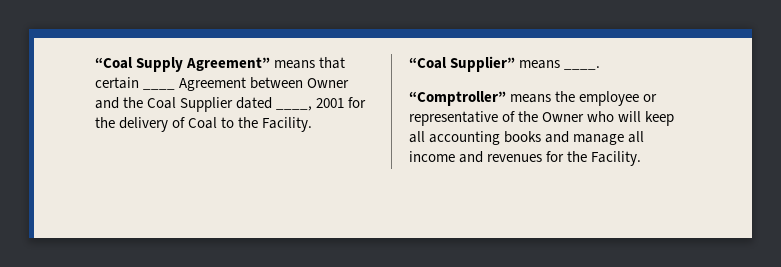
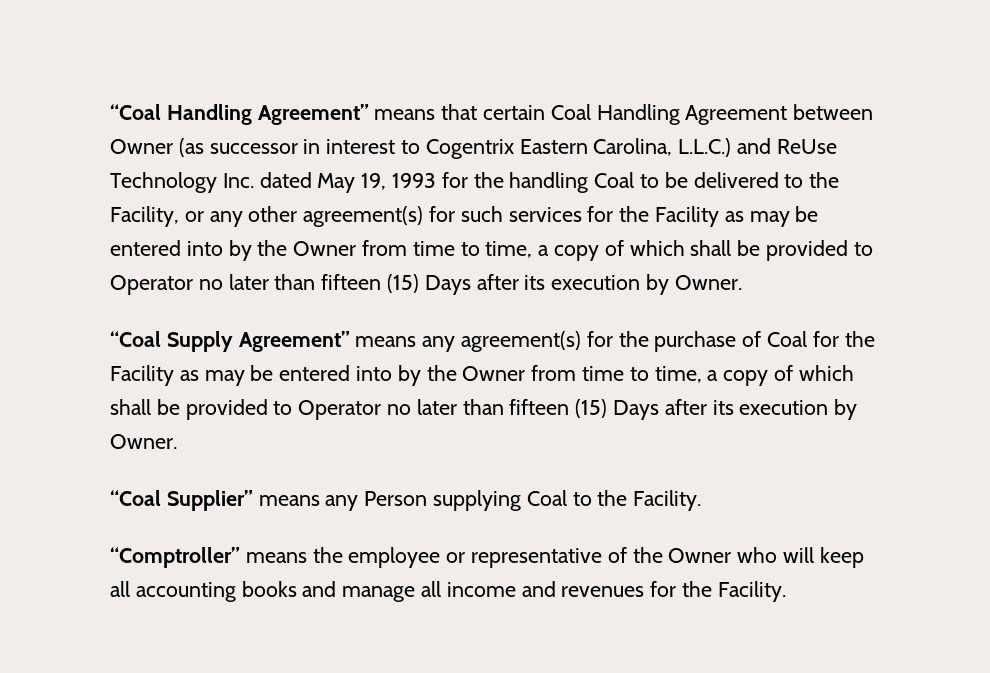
[95,57,346,72] [95,77,350,91] [95,97,367,112] [95,117,169,132] “Coal Supply Agreement” means that certain ____ Agreement between Owner and the Coal Supplier dated ____, 2001 for the delivery -> [110,104,874,125] [110,138,837,159] [110,172,840,193] [110,206,819,227] [110,240,873,261] [110,274,742,295] [110,331,737,352] “Coal Handling Agreement” means that certain Coal Handling Agreement between Owner (as successor in interest to Cogentrix Eastern Carolina, L.L.C.) and ReUse Technology Inc. dated May 19, 1993 for the handling Coal to be delivered to the Facility, or any other agreement(s) for such services for the Facility as may be entered into by the Owner from time to time, a copy of which shall be provided to Operator no later than fifteen (15) Days after its execution by Owner. // “Coal Supply Agreement” means any agreement(s) for the purchase
(218, 123) none -> [812,331,875,347] [110,365,854,386] [110,399,858,420] [110,434,177,449] [110,490,567,511] for the Facility as may be entered into by the Owner from time to time, a copy of which shall be provided to Operator no later than fifteen (15) Days after its execution by Owner. // “Coal Supplier” means any Person supplying Coal
[409,56,601,72] // “Coal Supplier” means ____. -> (702, 500) none

